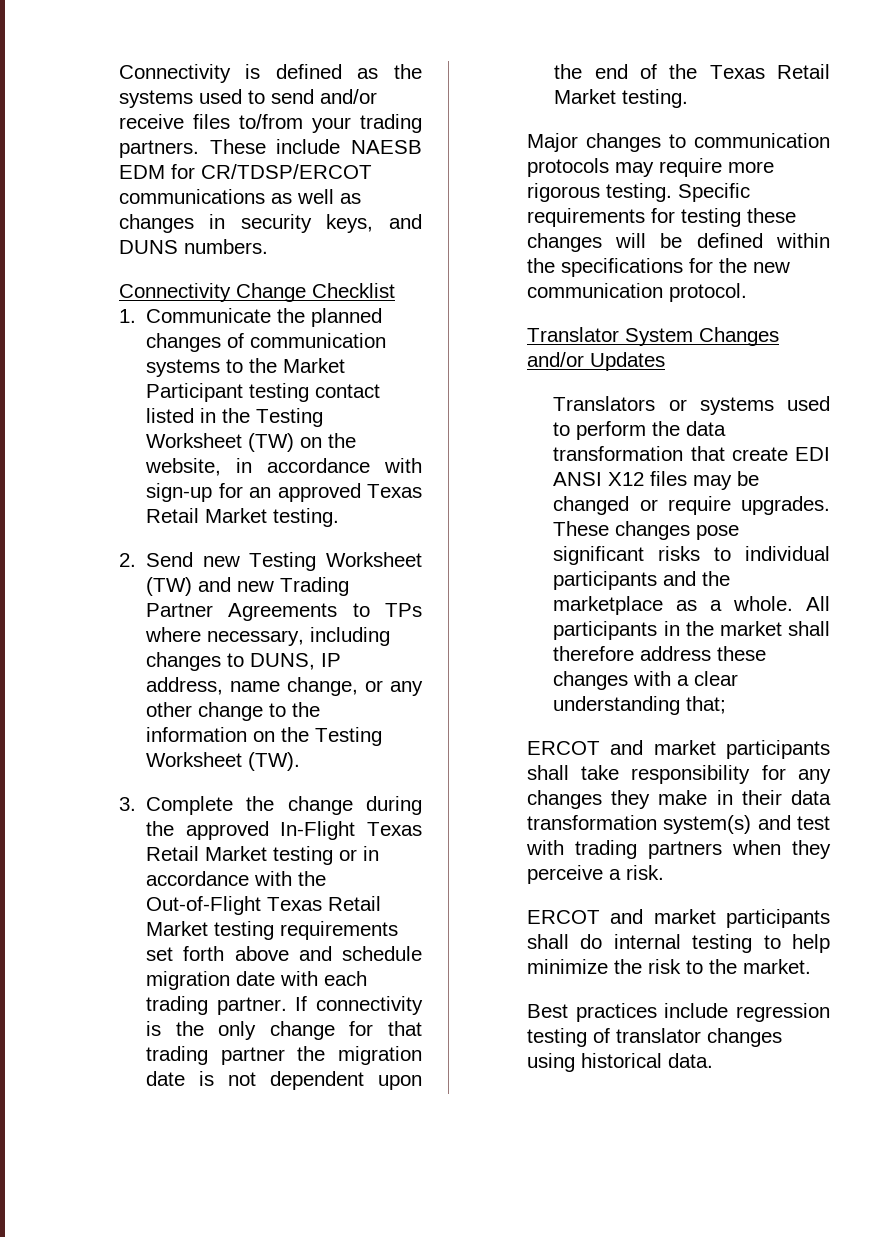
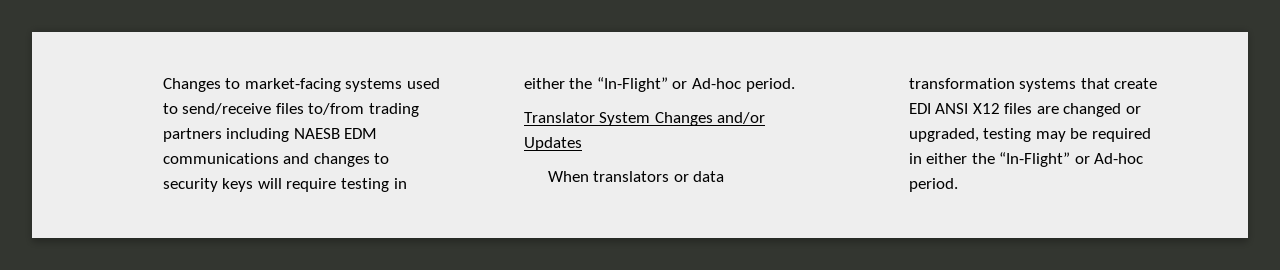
[118,64,422,83] [118,89,377,108] [118,114,422,133] [118,139,422,158] [118,164,372,179] [118,189,361,204] [118,214,422,233] [118,239,268,254] [118,283,395,302] [118,308,383,327] [146,333,387,352] [146,358,346,377] [146,383,381,402] [146,408,324,427] [146,433,357,452] [145,458,422,476] [146,483,422,502] [146,508,340,527] [118,552,422,571] [146,577,350,596] [146,603,422,621] [145,627,391,646] [146,652,342,671] [146,677,423,696] [146,702,321,721] [146,727,383,746] [146,752,301,771] [118,796,422,815] [146,821,422,840] [146,846,380,865] [146,871,327,886] [146,896,382,915] [146,921,399,940] [146,946,422,961] [146,971,368,990] [146,996,423,1015] [146,1021,422,1040] [146,1046,422,1065] [146,1071,422,1090] [554,64,830,79] [554,89,689,108] [526,133,830,152] [526,158,774,177] [526,183,750,202] [526,208,796,227] [526,233,830,252] [526,258,790,277] [526,283,747,302] Connectivity is defined as the systems used to send and/or receive files to/from your trading partners. These include NAESB EDM for CR/TDSP/ERCOT communications as well as changes in security keys, and DUNS numbers. // Connectivity Change Checklist // 1. Communicate the planned changes of communication systems to the Market Participant testing contact listed in the Testing Worksheet (TW) on the website, in accordance with sign-up for an approved Texas Retail Market testing. // 2. Send new Testing Worksheet (TW) and new Trading Partner Agreements to TPs where necessary, including changes to DUNS, IP address, name change, or any other change to the information on the Testing Worksheet (TW). // 3. Complete the change during the approved In-Flight Texas Retail Market testing or in accordance with the Out-of-Flight Texas Retail Market testing requirements set forth above and schedule migration date with each trading partner. If connectivity is the only change for that trading partner the migration date is not dependent upon the end of the Texas Retail Market testing. // Major changes to communication protocols may require more rigorous testing. Specific requirements for testing these changes will be defined within the specifications for the new communication protocol. -> [162,78,441,92] [162,103,420,117] [162,128,378,142] [162,153,390,167] [162,178,407,192] [523,77,795,92] Changes to market-facing systems used to send/receive files to/from trading partners including NAESB EDM communications and changes to security keys will require testing in either the “In-Flight” or Ad-hoc period.
[553,396,830,415] [553,421,727,440] [553,446,684,461] Translators or systems used to perform the data transformation -> [547,171,725,182] [908,78,1077,92] When translators or data transformation systems
[693,471,760,490] [553,496,830,515] [553,521,740,540] [553,546,830,565] [553,571,731,590] [553,596,830,615] [553,621,830,640] [553,646,767,661] [553,671,739,690] [553,696,727,715] [526,740,830,759] [526,765,831,784] [526,790,831,809] [526,815,830,834] [525,840,831,859] [526,865,664,884] [526,909,830,928] [526,934,830,953] [526,959,811,974] [526,1003,830,1022] [526,1028,782,1047] [526,1053,713,1072] may be changed or require upgrades. These changes pose significant risks to individual participants and the marketplace as a whole. All participants in the market shall therefore address these changes with a clear understanding that; // ERCOT and market participants shall take responsibility for any changes they make in their data transformation system(s) and test with trading partners when they perceive a risk. // ERCOT and market participants shall do internal testing to help minimize the risk to the market. // Best practices include regression testing of translator changes using historical data. -> [1036,103,1142,117] [908,128,1151,142] [908,152,1144,167] [908,178,958,192] are changed or upgraded, testing may be required in either the “In-Flight” or Ad-hoc period.

